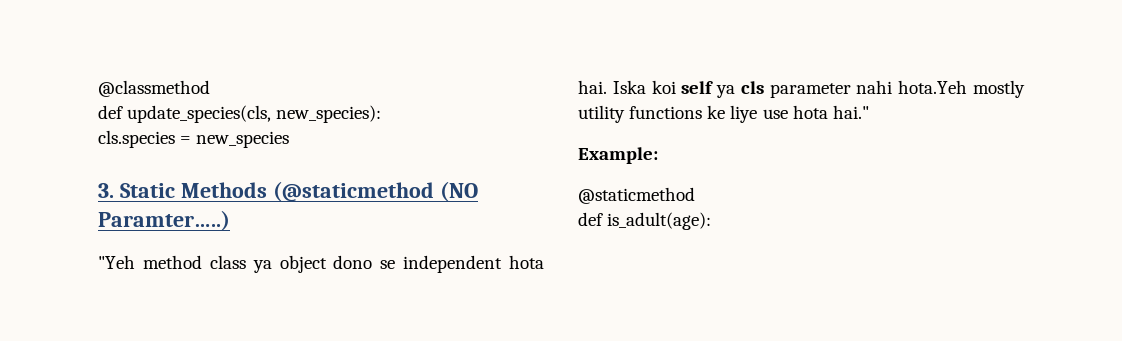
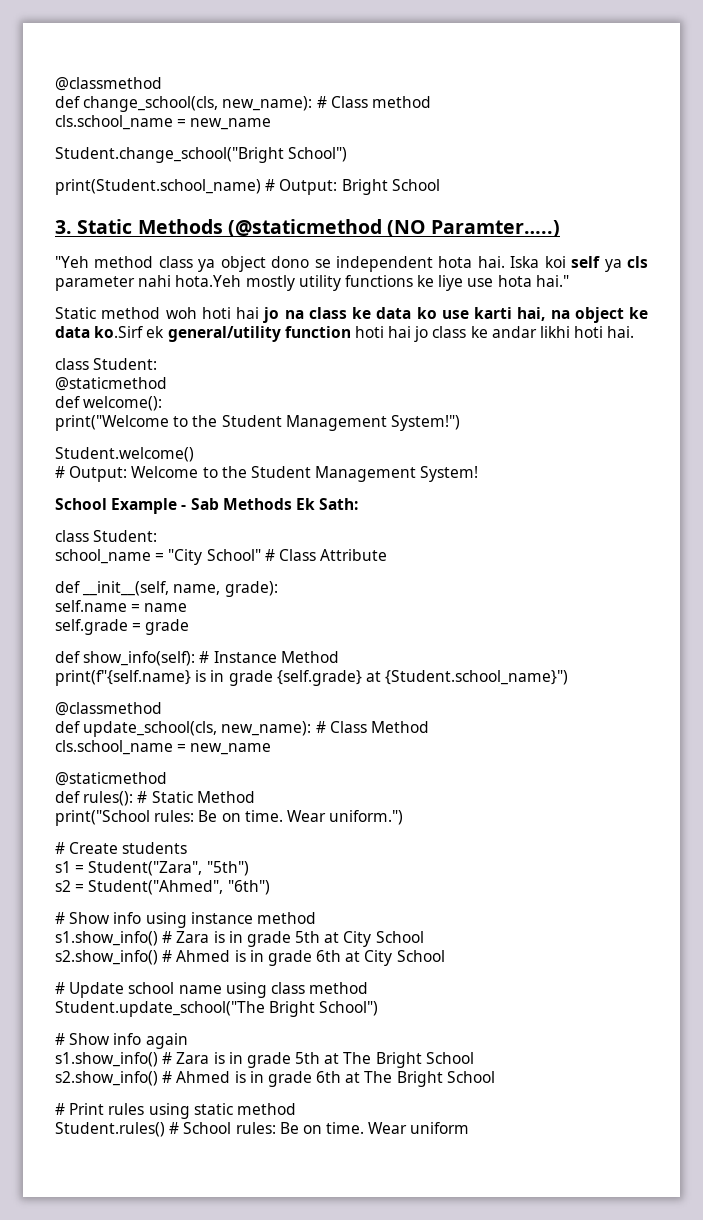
[98,80,210,97] [98,105,382,123] [98,130,290,148] @classmethod // def update_species(cls, new_species): // cls.species = new_species -> [55,77,162,91] [55,96,431,112] [55,115,272,130] [55,147,348,163] [55,179,440,195] @classmethod // def change_school(cls, new_name): # Class method // cls.school_name = new_name // Student.change_school("Bright School") // print(Student.school_name) # Output: Bright School
[578,147,658,164] [578,187,695,204] [578,212,712,230] Example: // @staticmethod // def is_adult(age): -> [55,307,648,323] [55,326,635,342] [55,358,158,370] [55,377,167,391] [55,396,163,411] [55,415,460,431] [55,447,194,462] [55,466,479,482] [55,498,359,514] [55,530,158,542] [55,549,388,565] [55,581,278,597] [55,600,188,612] [55,619,190,635] [55,651,339,666] [55,670,569,686] [55,702,162,716] [55,721,429,737] [55,740,272,755] [55,772,167,786] [55,791,255,806] [55,810,404,826] [55,842,188,854] [55,861,249,876] [55,880,270,895] [55,912,316,928] [55,931,424,947] [55,950,445,966] [55,982,369,998] [55,1001,379,1017] [55,1033,188,1049] [55,1052,474,1068] [55,1071,495,1087] [55,1103,296,1119] [55,1122,470,1137] Static method woh hoti hai jo na class ke data ko use karti hai, na object ke data ko.Sirf ek general/utility function hoti hai jo class ke andar likhi hoti hai. // class Student: // @staticmethod // def welcome(): // print("Welcome to the Student Management System!") // Student.welcome() // # Output: Welcome to the Student Management System! // School Example - Sab Methods Ek Sath: // class Student: // school_name = "City School" # Class Attribute // def __init__(self, name, grade): // self.name = name // self.grade = grade // def show_info(self): # Instance Method // print(f"{self.name} is in grade {self.grade} at {Student.school_name}") // @classmethod // def update_school(cls, new_name): # Class Method // cls.school_name = new_name // @staticmethod // def rules(): # Static Method // print("School rules: Be on time. Wear uniform.") // # Create students // s1 = Student("Zara", "5th") // s2 = Student("Ahmed", "6th") // # Show info using instance method // s1.show_info() # Zara is in grade 5th at City School // s2.show_info() # Ahmed is in grade 6th at City School // # Update school name using class method // Student.update_school("The Bright School") // # Show info again // s1.show_info() # Zara is in grade 5th at The Bright School // s2.show_info() # Ahmed is in grade 6th at The Bright School // # Print rules using static method // Student.rules() # School rules: Be on time. Wear uniform

